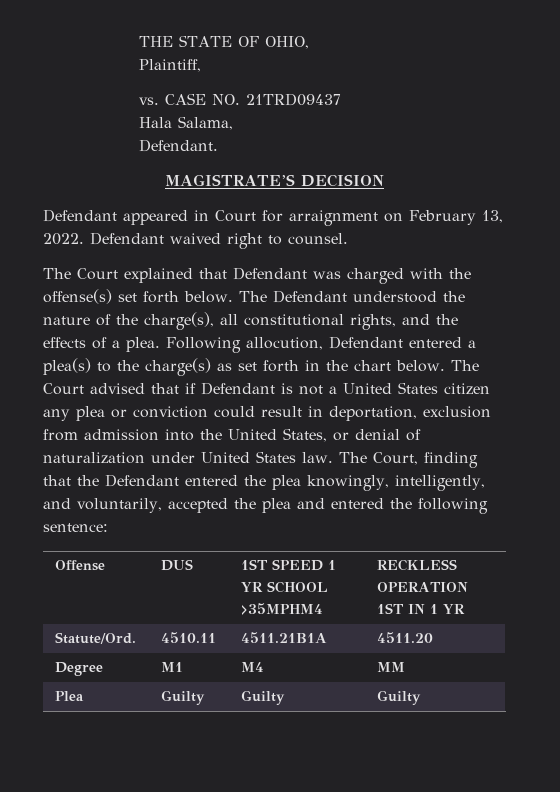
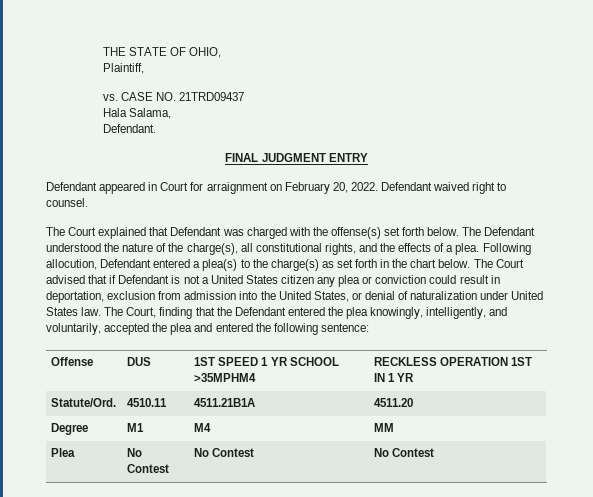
[165,174,384,187] MAGISTRATE’S DECISION -> [225,153,368,162] FINAL JUDGMENT ENTRY
[482,210,503,223] 13, -> [332,182,348,193] 20,
[161,690,206,705] [241,690,286,705] [377,690,422,705] Guilty | Guilty | Guilty -> [127,448,143,457] [127,464,170,473] [194,448,255,457] [374,448,435,457] No Contest | No Contest | No Contest

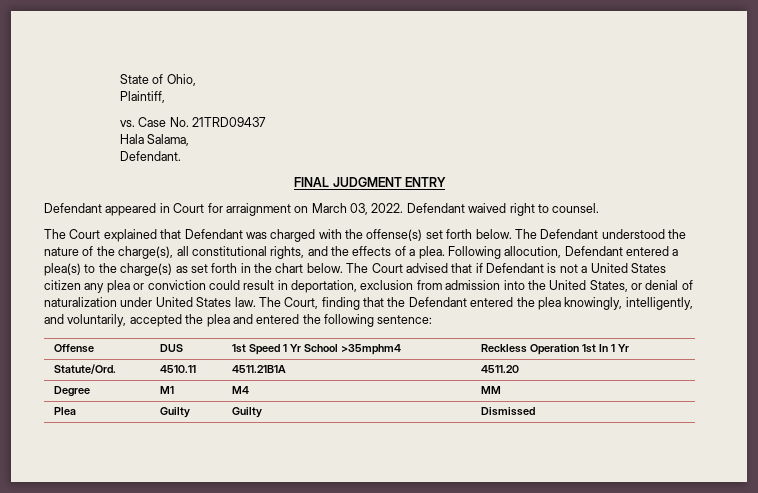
[102,47,222,58] THE STATE OF OHIO, -> [119,74,196,86] State of Ohio,
[120,92,176,101] CASE NO. -> [138,117,189,127] Case No.
[284,182,348,194] February 20, -> [311,203,368,215] March 03,
[194,357,339,366] [194,373,257,382] [374,357,533,366] [374,373,415,382] 1ST SPEED 1 YR SCHOOL >35MPHM4 | RECKLESS OPERATION 1ST IN 1 YR -> [231,344,401,355] [480,344,629,355] 1st Speed 1 Yr School >35mphm4 | Reckless Operation 1st In 1 Yr
[127,448,143,457] [127,464,170,473] [194,448,255,457] [374,448,435,457] No Contest | No Contest | No Contest -> [159,407,190,418] [231,407,262,418] [480,407,535,416] Guilty | Guilty | Dismissed

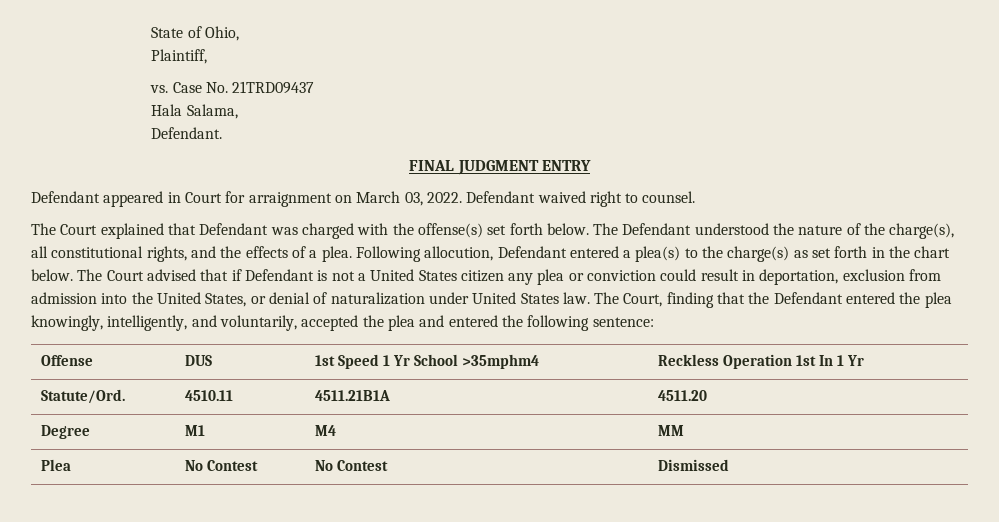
[159,407,190,418] [231,407,262,418] Guilty | Guilty -> [185,460,259,471] [315,460,389,471] No Contest | No Contest

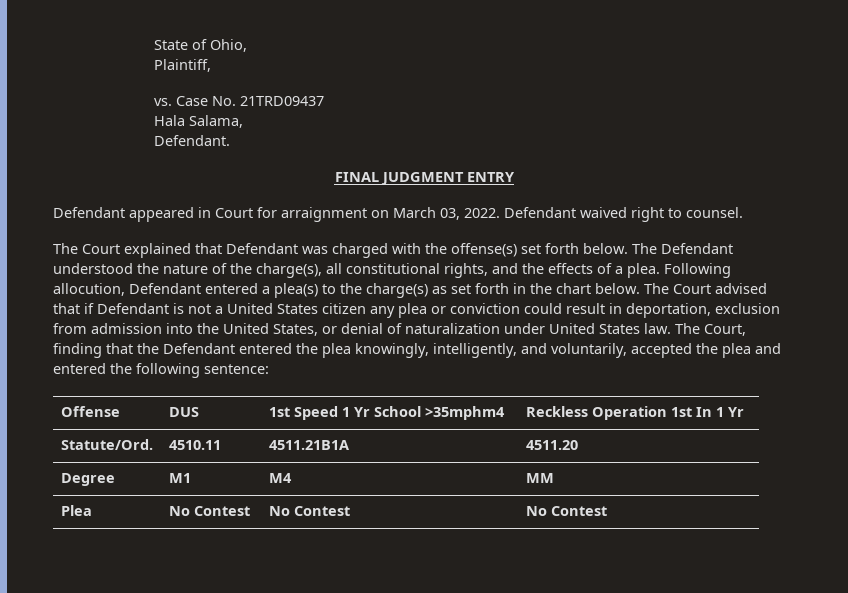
[658,459,730,471] Dismissed -> [525,506,607,516] No Contest

